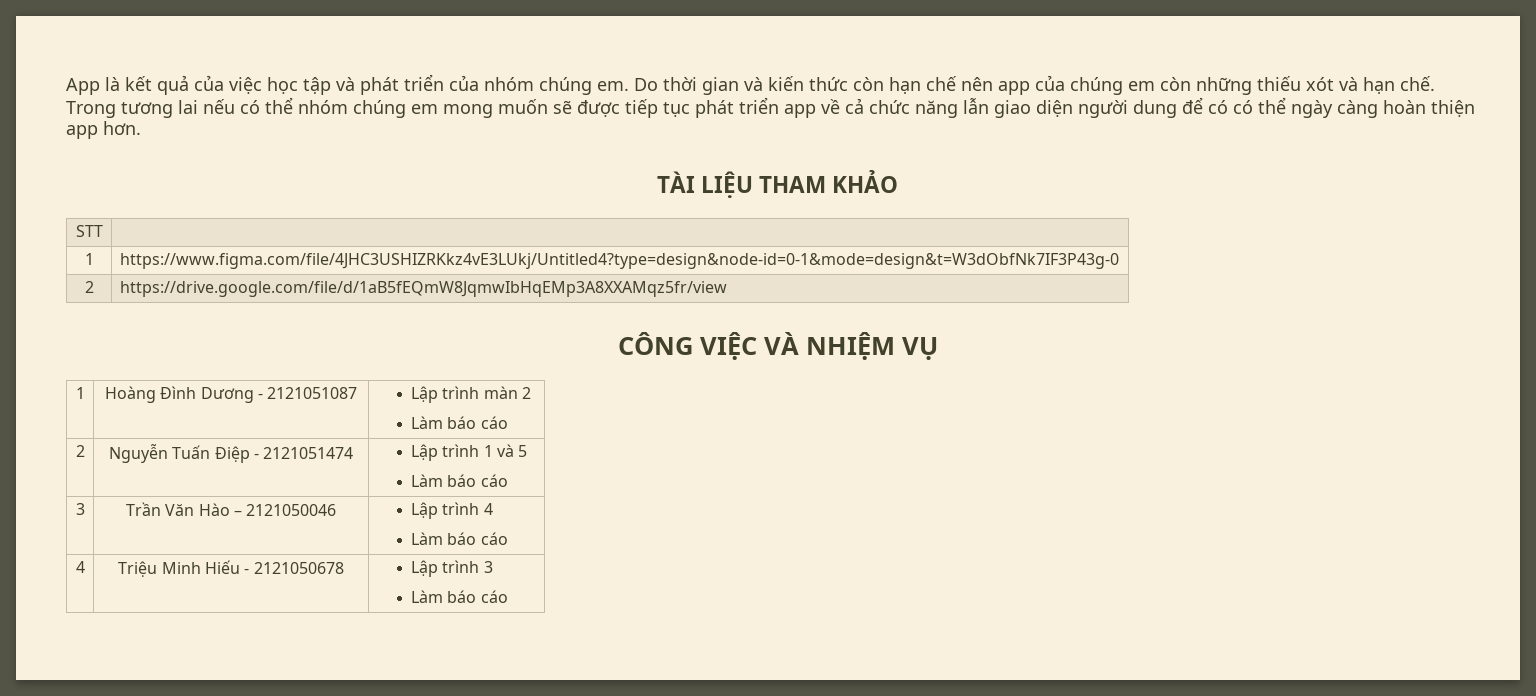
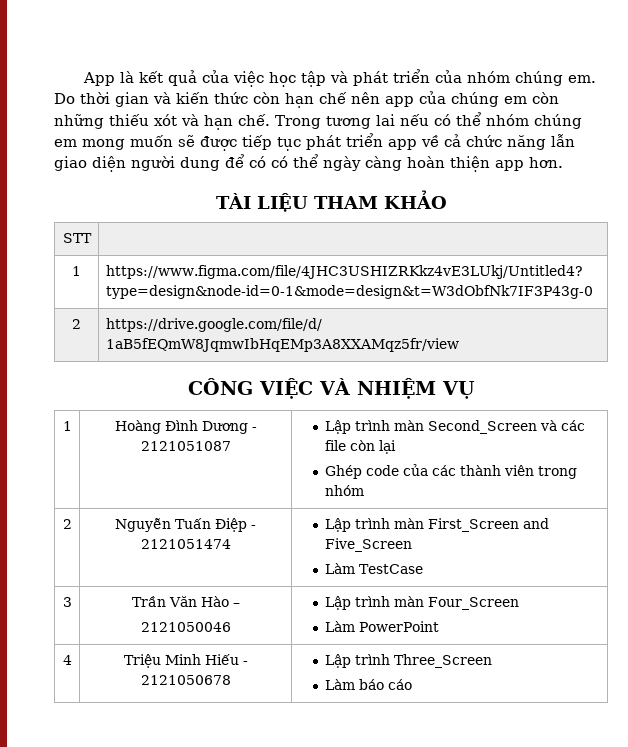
[522,387,532,399] [411,416,508,429] 2 // Làm báo cáo -> [428,420,586,434] [325,440,397,454] [325,464,578,479] [325,485,365,496] Second_Screen và các file còn lại // Ghép code của các thành viên trong nhóm
[483,444,528,457] [411,474,508,487] 1 và 5 // Làm báo cáo -> [394,518,550,532] [325,538,413,552] [325,563,424,574] màn First_Screen and Five_Screen // Làm TestCase
(242, 513) none -> (240, 605) //
[483,503,493,515] [411,532,508,545] 4 // Làm báo cáo -> [394,596,520,610] [325,621,440,632] màn Four_Screen // Làm PowerPoint
[483,561,493,573] 3 -> [394,654,493,668] Three_Screen

